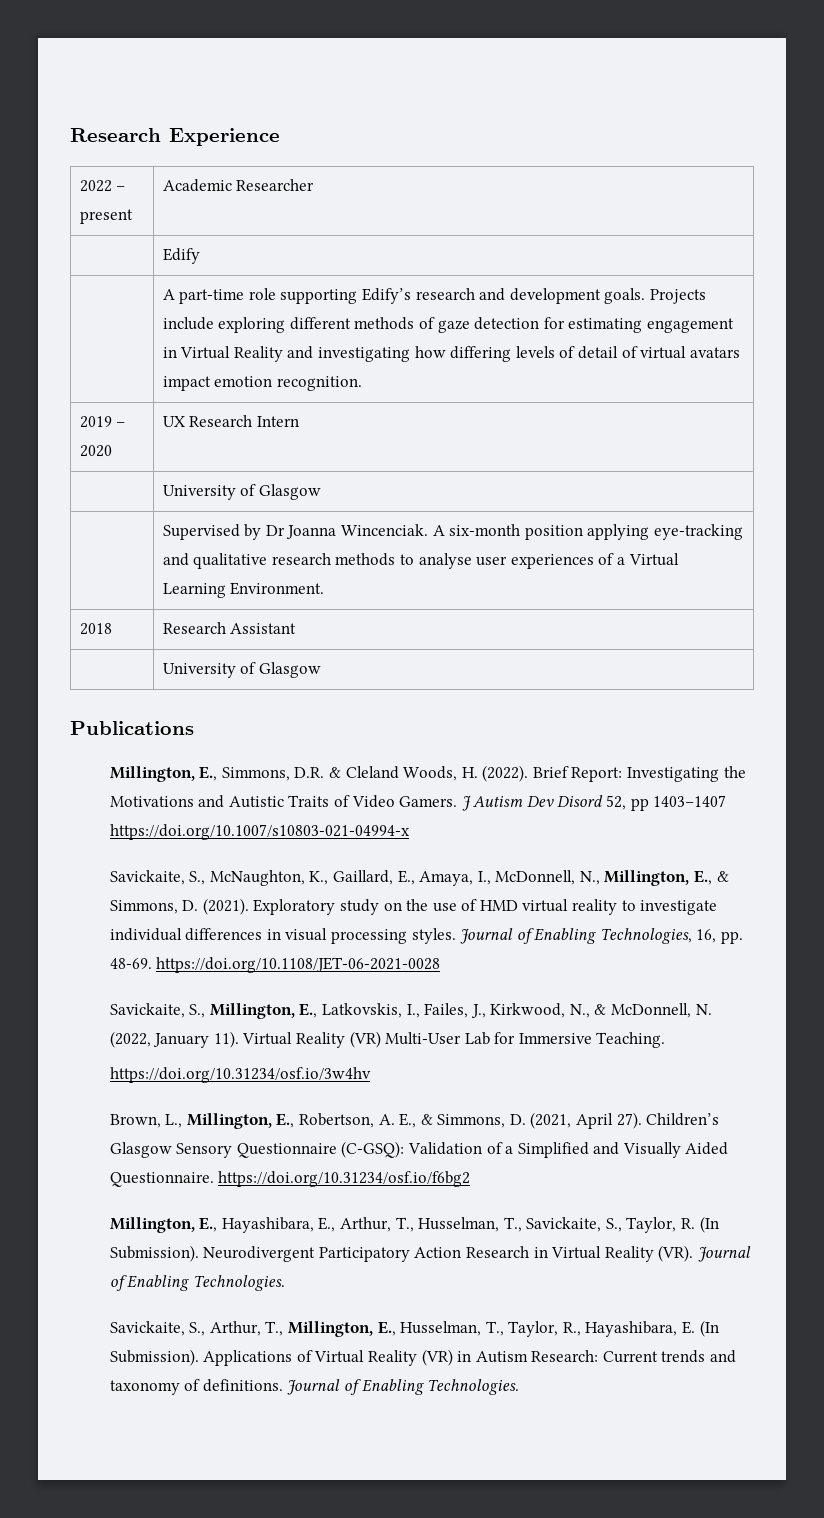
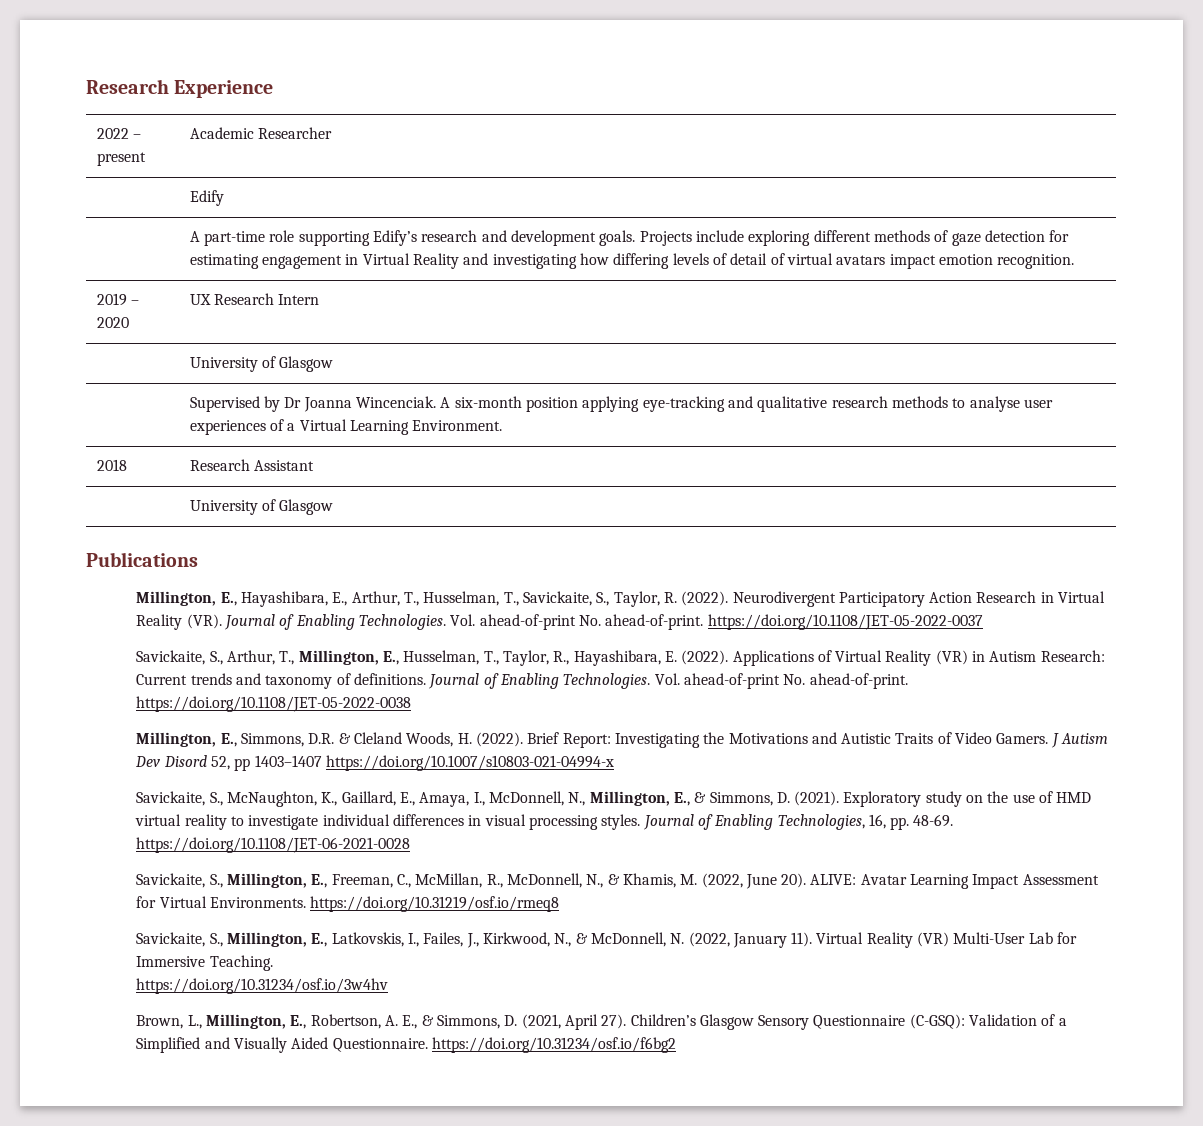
(194, 728) none -> [136,591,1106,607] [136,614,983,630] [136,650,1105,666] [136,673,908,689] [136,696,412,712] // Millington, E., Hayashibara, E., Arthur, T., Husselman, T., Savickaite, S., Taylor, R. (2022). Neurodivergent Participatory Action Research in Virtual Reality (VR). Journal of Enabling Technologies. Vol. ahead-of-print No. ahead-of-print. https://doi.org/10.1108/JET-05-2022-0037 // Savickaite, S., Arthur, T., Millington, E., Husselman, T., Taylor, R., Hayashibara, E. (2022). Applications of Virtual Reality (VR) in Autism Research: Current trends and taxonomy of definitions. Journal of Enabling Technologies. Vol. ahead-of-print No. ahead-of-print. https://doi.org/10.1108/JET-05-2022-0038
(441, 965) none -> [136,873,1099,889] [136,896,560,912] // Savickaite, S., Millington, E., Freeman, C., McMillan, R., McDonnell, N., & Khamis, M. (2022, June 20). ALIVE: Avatar Learning Impact Assessment for Virtual Environments. https://doi.org/10.31219/osf.io/rmeq8
[109,1216,719,1233] [109,1245,751,1262] [109,1275,285,1291] [109,1320,719,1337] [109,1349,737,1366] [109,1379,520,1395] // Millington, E., Hayashibara, E., Arthur, T., Husselman, T., Savickaite, S., Taylor, R. (In Submission). Neurodivergent Participatory Action Research in Virtual Reality (VR). Journal of Enabling Technologies. // Savickaite, S., Arthur, T., Millington, E., Husselman, T., Taylor, R., Hayashibara, E. (In Submission). Applications of Virtual Reality (VR) in Autism Research: Current trends and taxonomy of definitions. Journal of Enabling Technologies. -> (676, 1045) none

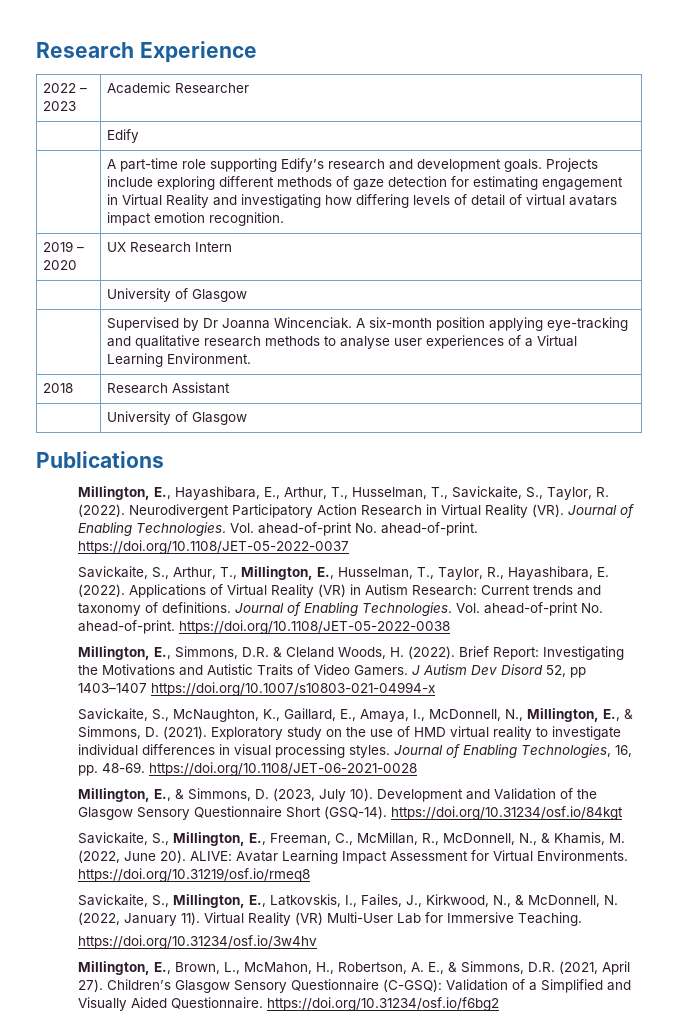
[96,152,146,166] present -> [42,101,76,111] 2023
(411, 845) none -> [78,788,598,802] [78,806,624,820] // Millington, E., & Simmons, D. (2023, July 10). Development and Validation of the Glasgow Sensory Questionnaire Short (GSQ-14). https://doi.org/10.31234/osf.io/84kgt
[136,1014,307,1029] Brown, L., Millington, E., -> [78,961,335,975] Millington, E., Brown, L., McMahon, H.,
[504,1015,518,1026] D. -> [528,962,556,972] D.R.

